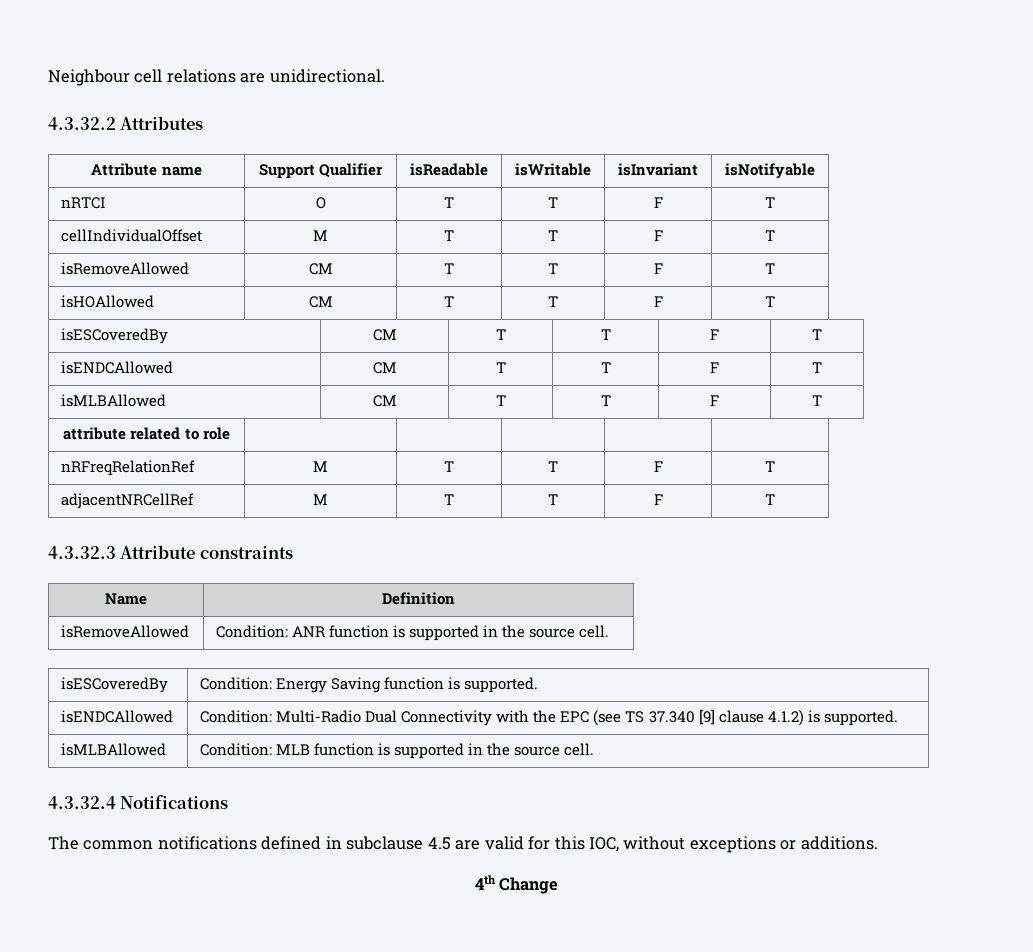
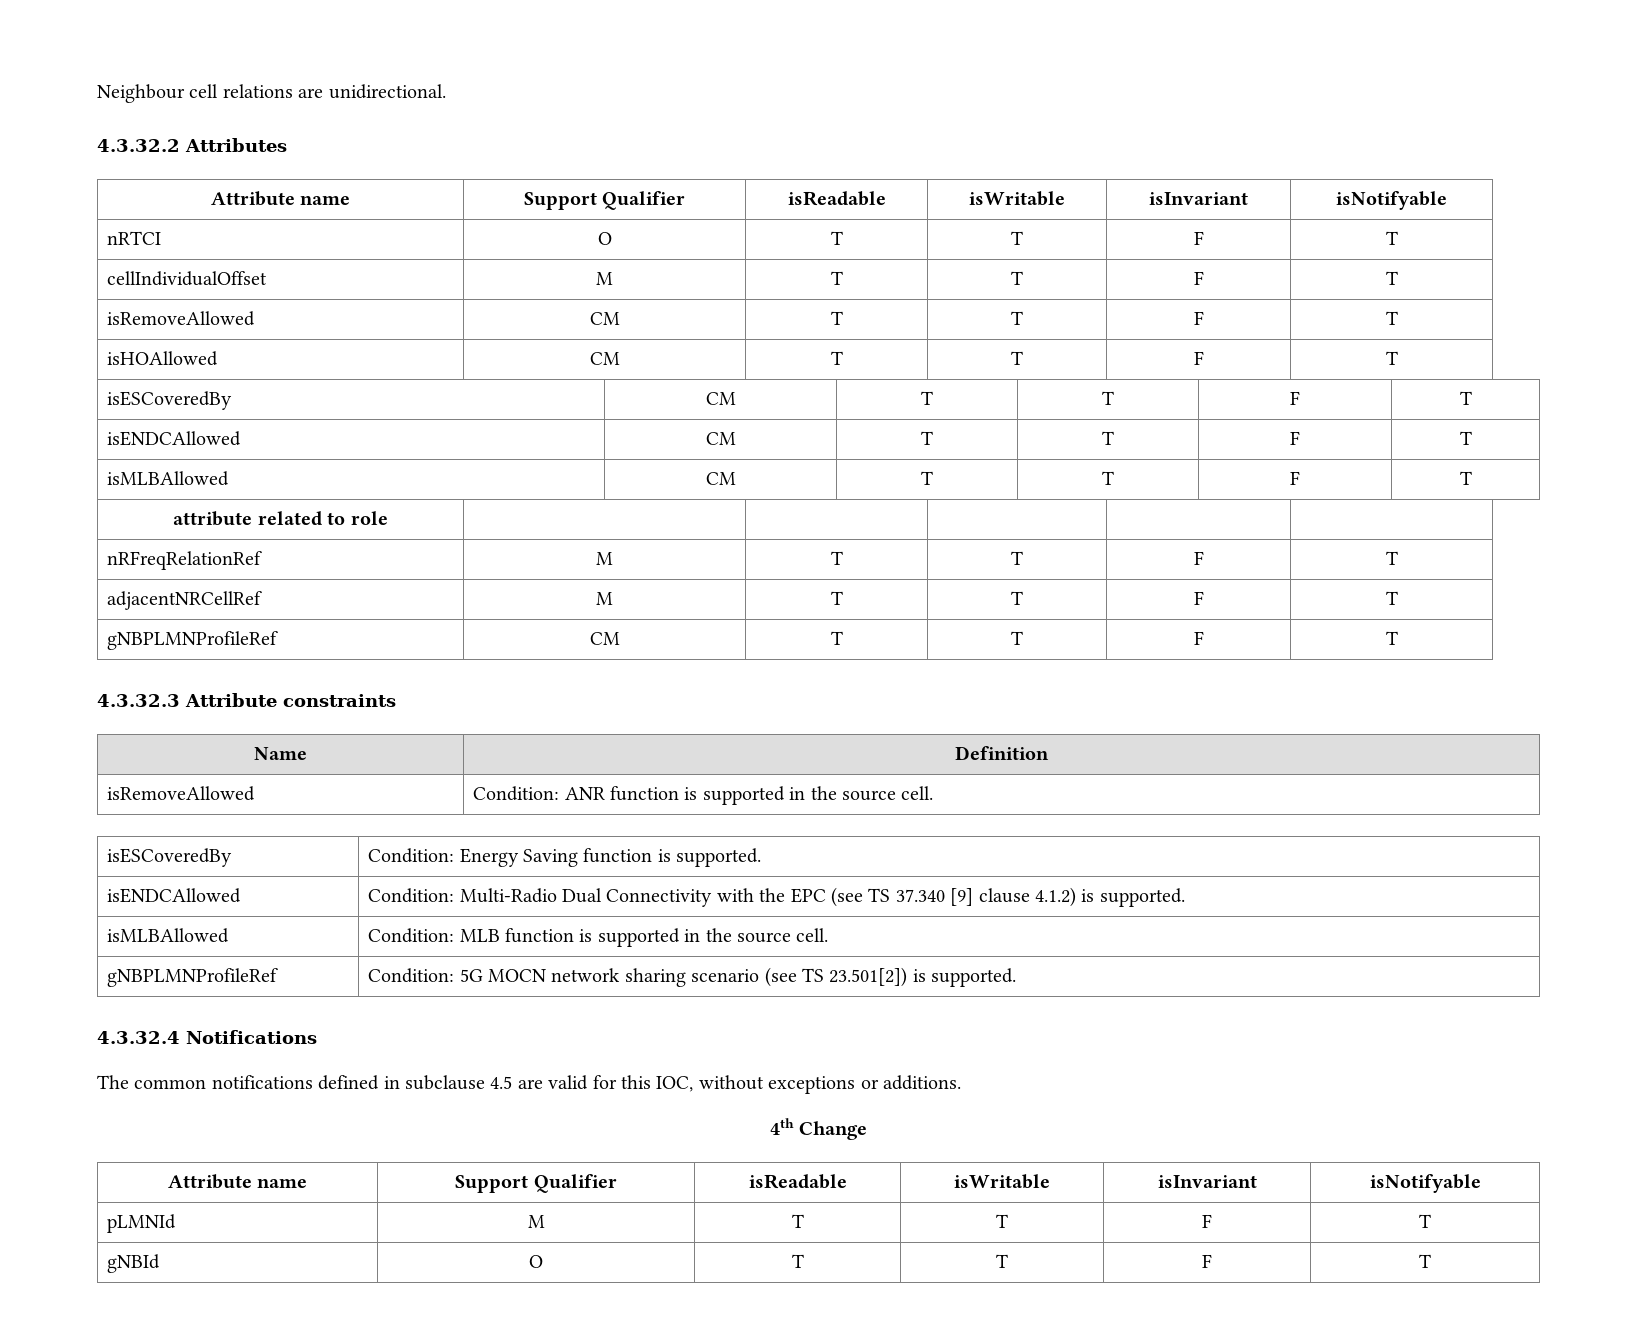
(775, 499) none -> [107,631,279,650] [589,632,620,645] [830,631,843,645] [1010,631,1023,645] [1193,631,1204,645] [1385,631,1398,645] // gNBPLMNProfileRef | CM | T | T | F | T
(595, 749) none -> [107,968,279,987] [368,967,1017,987] // gNBPLMNProfileRef | Condition: 5G MOCN network sharing scenario (see TS 23.501[2]) is supported.
(559, 885) none -> [167,1174,308,1189] [455,1174,617,1193] [748,1174,847,1189] [953,1174,1050,1189] [1157,1175,1257,1188] [1369,1174,1481,1193] [107,1214,177,1233] [527,1215,545,1228] [791,1214,804,1228] [995,1214,1008,1228] [1202,1214,1212,1228] [1419,1214,1431,1228] [107,1254,161,1273] [529,1255,543,1268] [791,1254,804,1268] [995,1254,1008,1268] [1202,1254,1212,1268] [1419,1254,1431,1268] // Attribute name | Support Qualifier | isReadable | isWritable | isInvariant | isNotifyable // pLMNId | M | T | T | F | T // gNBId | O | T | T | F | T

